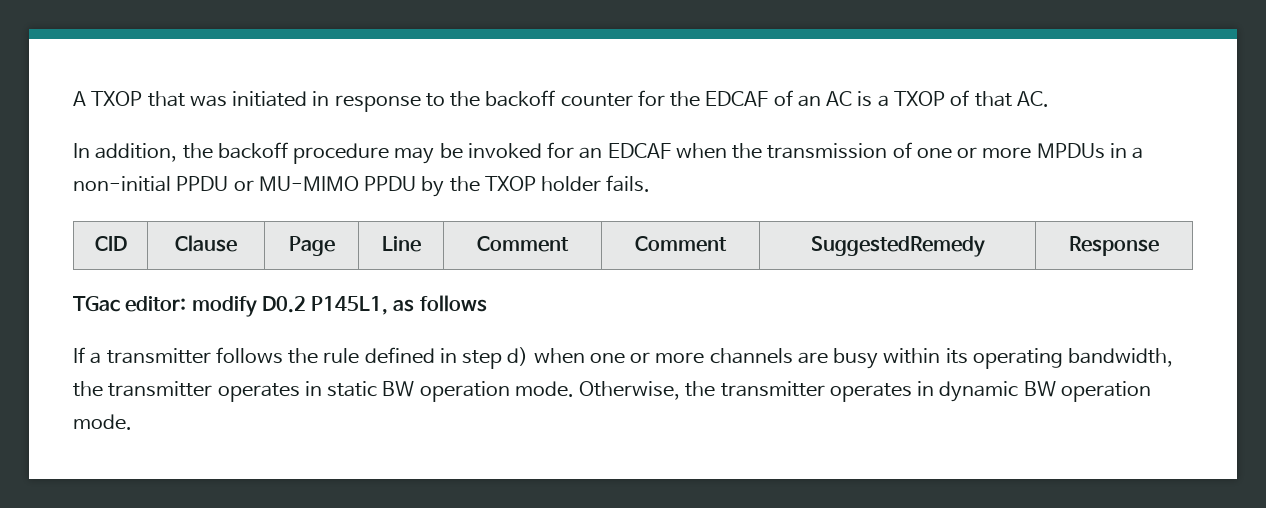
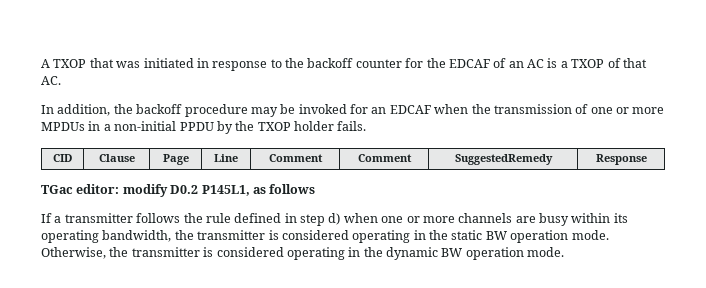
[233,176,417,191] or MU-MIMO PPDU -> (214, 126) none
[217,381,322,402] operates in -> [268,230,448,243] is considered operating in the
[829,381,935,402] operates in -> [203,247,383,260] is considered operating in the

